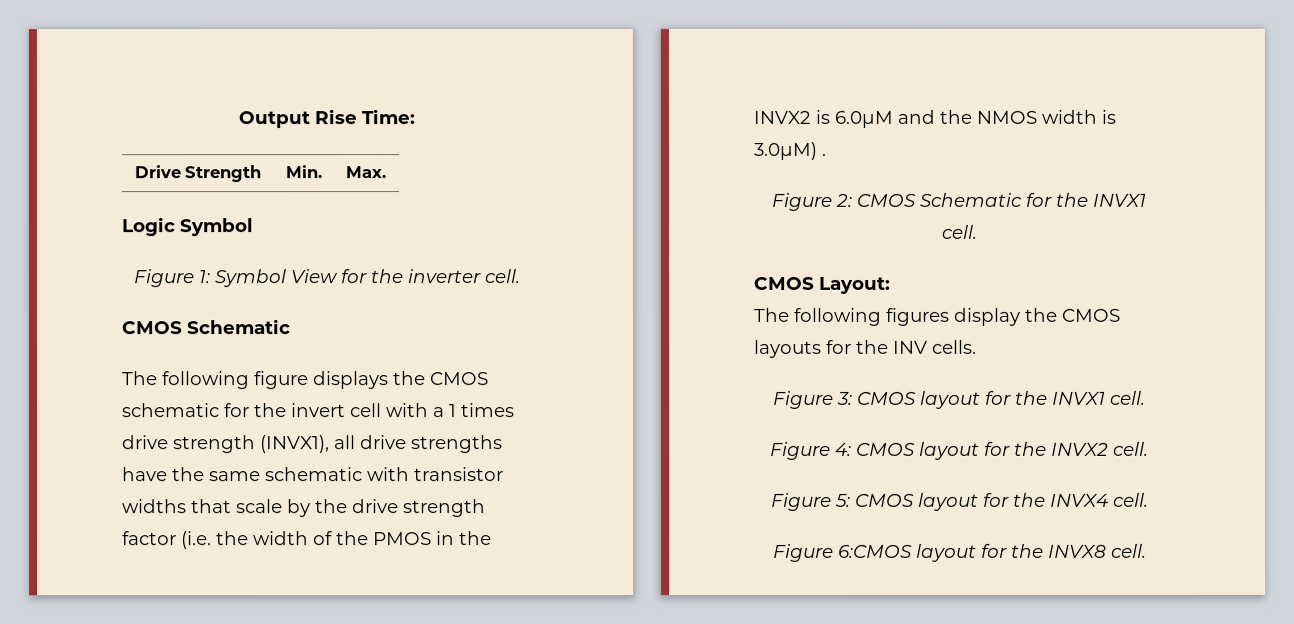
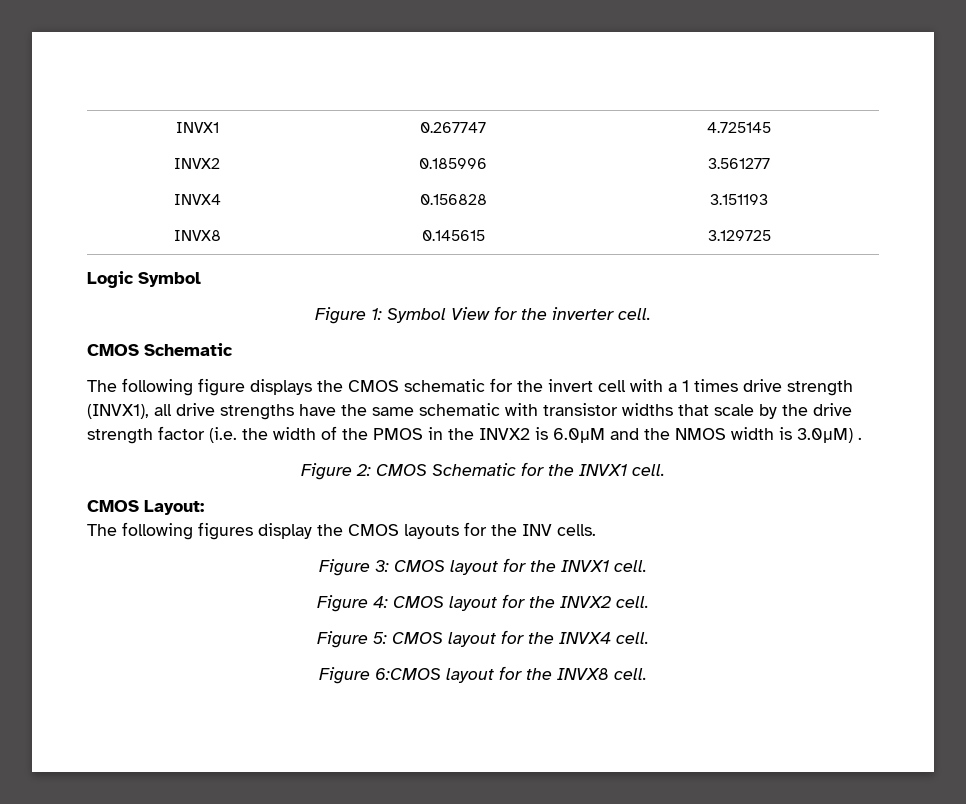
[238,109,415,129] [133,165,262,183] [284,165,322,179] [345,166,386,179] Output Rise Time: // Drive Strength | Min. | Max. -> [175,122,219,133] [420,122,486,133] [707,122,771,133] [174,158,220,169] [419,158,487,169] [708,158,770,169] [173,194,221,205] [419,194,487,205] [710,194,768,205] [173,230,221,241] [421,230,485,241] [707,230,771,241] INVX1 | 0.267747 | 4.725145 // INVX2 | 0.185996 | 3.561277 // INVX4 | 0.156828 | 3.151193 // INVX8 | 0.145615 | 3.129725

